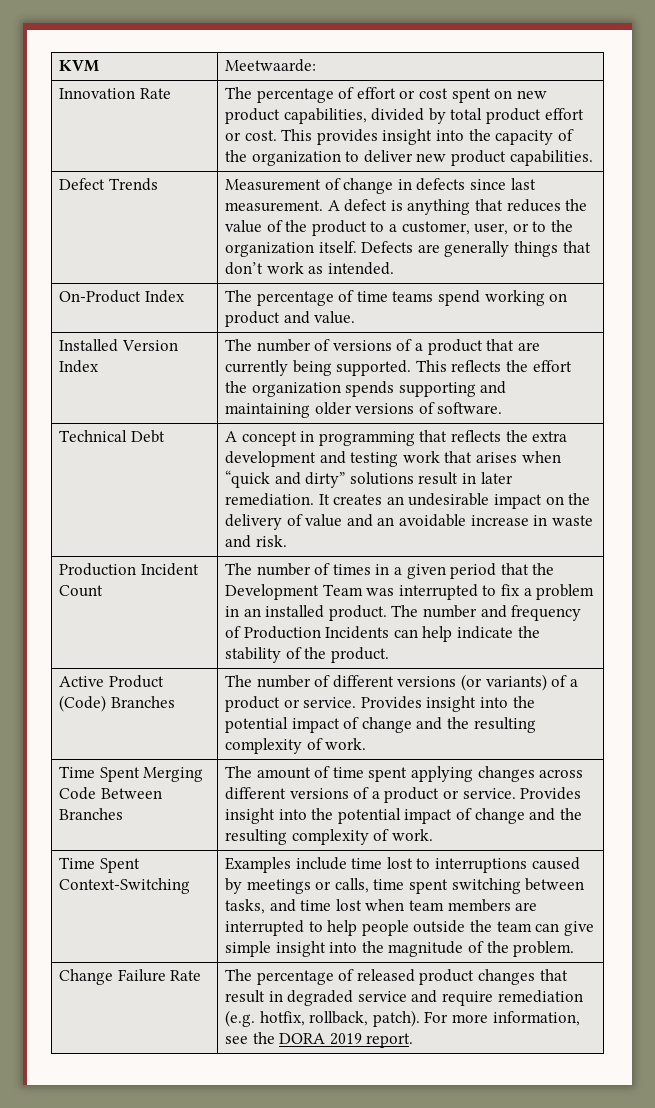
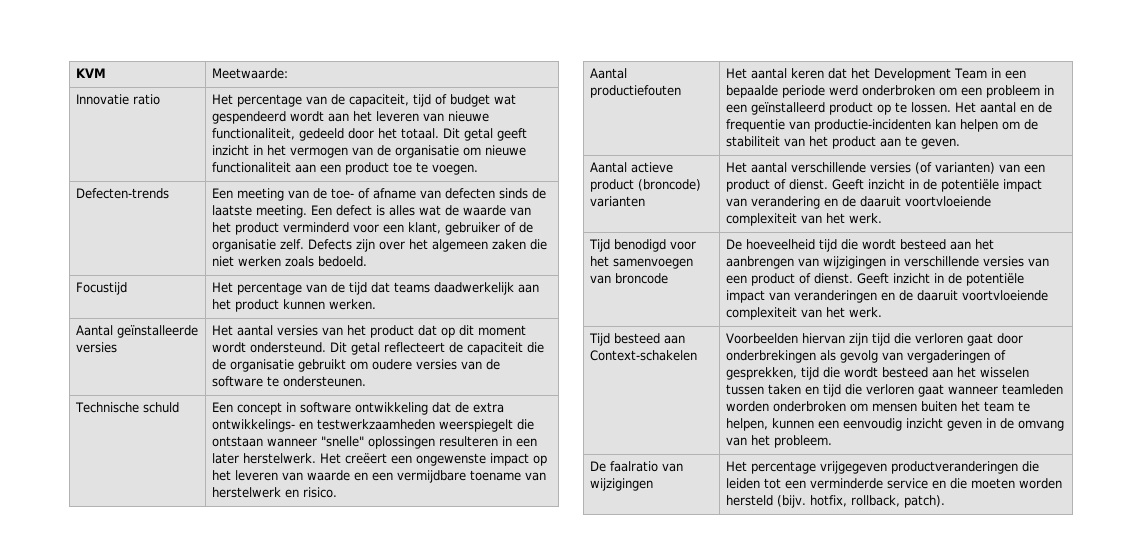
[59,88,171,99] [225,87,547,103] [225,108,584,124] [225,129,574,145] [225,150,593,166] [59,178,158,191] [225,178,536,194] [225,199,588,215] [225,220,573,236] [225,241,591,257] [225,262,394,275] [59,290,185,303] [225,290,568,306] [225,311,356,327] [59,339,178,352] [59,360,100,373] [225,339,540,355] [225,360,572,376] [225,381,507,397] [225,402,503,418] [59,430,165,443] [225,430,568,446] [225,451,561,467] [225,470,513,488] [225,493,591,509] [225,514,593,530] [225,535,287,548] [59,563,199,576] [59,585,104,597] [225,563,555,579] [225,584,595,600] [225,605,582,621] [225,626,540,642] [225,647,389,663] [59,675,164,688] [59,695,175,712] [225,674,578,691] [225,696,535,712] [225,717,536,733] [225,738,367,754] [59,766,204,782] [59,787,162,800] [59,808,124,820] [225,766,584,782] [225,787,582,803] [225,808,582,824] [225,829,433,845] [59,857,140,873] [59,878,191,894] [225,857,580,873] [225,878,585,894] [225,899,538,914] [225,920,594,936] [225,941,575,957] [59,969,202,985] [225,969,568,985] [225,990,583,1006] [225,1010,580,1027] [225,1032,414,1048] Innovation Rate | The percentage of effort or cost spent on new product capabilities, divided by total product effort or cost. This provides insight into the capacity of the organization to deliver new product capabilities. // Defect Trends | Measurement of change in defects since last measurement. A defect is anything that reduces the value of the product to a customer, user, or to the organization itself. Defects are generally things that don’t work as intended. // On-Product Index | The percentage of time teams spend working on product and value. // Installed Version Index | The number of versions of a product that are currently being supported. This reflects the effort the organization spends supporting and maintaining older versions of software. // Technical Debt | A concept in programming that reflects the extra development and testing work that arises when “quick and dirty” solutions result in later remediation. It creates an undesirable impact on the delivery of value and an avoidable increase in waste and risk. // Production Incident Count | The number of times in a given period that the Development Team was interrupted to fix a problem in an installed product. The number and frequency of Production Incidents can help indicate the stability of the product. // Active Product (Code) Branches | The number of different versions (or variants) of a product or service. Provides insight into the potential impact of change and the resulting complexity of work. // Time Spent Merging Code Between Branches | The amount of time spent applying changes across different versions of a product or service. Provides insight into the potential impact of change and the resulting complexity of work. // Time Spent Context-Switching | Examples include time lost to interruptions caused by meetings or calls, time spent switching between tasks, and time lost when team members are interrupted to help people outside the team can give simple insight into the magnitude of the problem. // Change Failure Rate | The percentage of released product changes that result in degraded service and require remediation (e.g. hotfix, rollback, patch). For more information, see the DORA 2019 report. -> [76,94,161,105] [212,94,517,107] [212,111,490,124] [212,128,528,141] [212,145,527,158] [212,162,479,175] [76,188,170,199] [212,188,547,201] [212,205,532,218] [212,222,534,235] [212,239,548,252] [212,256,368,267] [76,282,128,295] [212,282,540,295] [212,299,377,312] [76,325,199,338] [76,342,118,353] [212,325,527,338] [212,342,545,355] [212,359,501,372] [212,376,367,387] [75,402,180,413] [212,402,505,415] [212,419,535,432] [212,436,538,449] [212,453,548,466] [212,470,547,483] [212,487,338,498] [590,68,628,79] [590,85,682,98] [726,68,1027,81] [726,85,1055,98] [726,102,1053,115] [726,119,1039,132] [726,136,961,149] [590,162,674,173] [590,179,702,192] [590,196,646,207] [726,162,1046,174] [726,179,1043,192] [726,196,992,209] [726,213,883,226] [589,239,697,252] [590,256,694,269] [590,273,669,284] [726,239,995,252] [726,256,1050,269] [726,273,1025,286] [726,290,1049,303] [726,307,883,320] [589,333,686,346] [590,350,698,361] [726,333,1024,346] [726,350,1007,363] [726,367,1030,380] [726,384,1064,397] [726,401,1031,412] [726,418,1065,431] [726,435,833,448] [590,461,684,472] [590,478,654,491] [726,461,1040,474] [726,478,1063,489] [726,495,946,508] Innovatie ratio | Het percentage van de capaciteit, tijd of budget wat gespendeerd wordt aan het leveren van nieuwe functionaliteit, gedeeld door het totaal. Dit getal geeft inzicht in het vermogen van de organisatie om nieuwe functionaliteit aan een product toe te voegen. // Defecten-trends | Een meeting van de toe- of afname van defecten sinds de laatste meeting. Een defect is alles wat de waarde van het product verminderd voor een klant, gebruiker of de organisatie zelf. Defects zijn over het algemeen zaken die niet werken zoals bedoeld. // Focustijd | Het percentage van de tijd dat teams daadwerkelijk aan het product kunnen werken. // Aantal geïnstalleerde versies | Het aantal versies van het product dat op dit moment wordt ondersteund. Dit getal reflecteert de capaciteit die de organisatie gebruikt om oudere versies van de software te ondersteunen. // Technische schuld | Een concept in software ontwikkeling dat de extra ontwikkelings- en testwerkzaamheden weerspiegelt die ontstaan wanneer "snelle" oplossingen resulteren in een later herstelwerk. Het creëert een ongewenste impact op het leveren van waarde en een vermijdbare toename van herstelwerk en risico. // Aantal productiefouten | Het aantal keren dat het Development Team in een bepaalde periode werd onderbroken om een probleem in een geïnstalleerd product op te lossen. Het aantal en de frequentie van productie-incidenten kan helpen om de stabiliteit van het product aan te geven. // Aantal actieve product (broncode) varianten | Het aantal verschillende versies (of varianten) van een product of dienst. Geeft inzicht in de potentiële impact van verandering en de daaruit voortvloeiende complexiteit van het werk. // Tijd benodigd voor het samenvoegen van broncode | De hoeveelheid tijd die wordt besteed aan het aanbrengen van wijzigingen in verschillende versies van een product of dienst. Geeft inzicht in de potentiële impact van veranderingen en de daaruit voortvloeiende complexiteit van het werk. // Tijd besteed aan Context-schakelen | Voorbeelden hiervan zijn tijd die verloren gaat door onderbrekingen als gevolg van vergaderingen of gesprekken, tijd die wordt besteed aan het wisselen tussen taken en tijd die verloren gaat wanneer teamleden worden onderbroken om mensen buiten het team te helpen, kunnen een eenvoudig inzicht geven in de omvang van het probleem. // De faalratio van wijzigingen | Het percentage vrijgegeven productveranderingen die leiden tot een verminderde service en die moeten worden hersteld (bijv. hotfix, rollback, patch).

